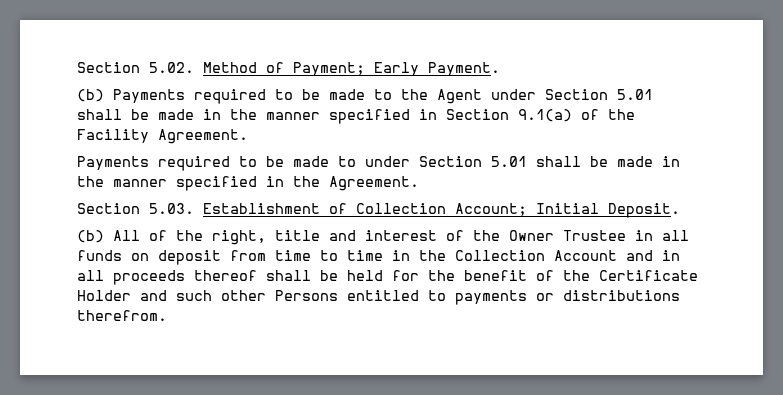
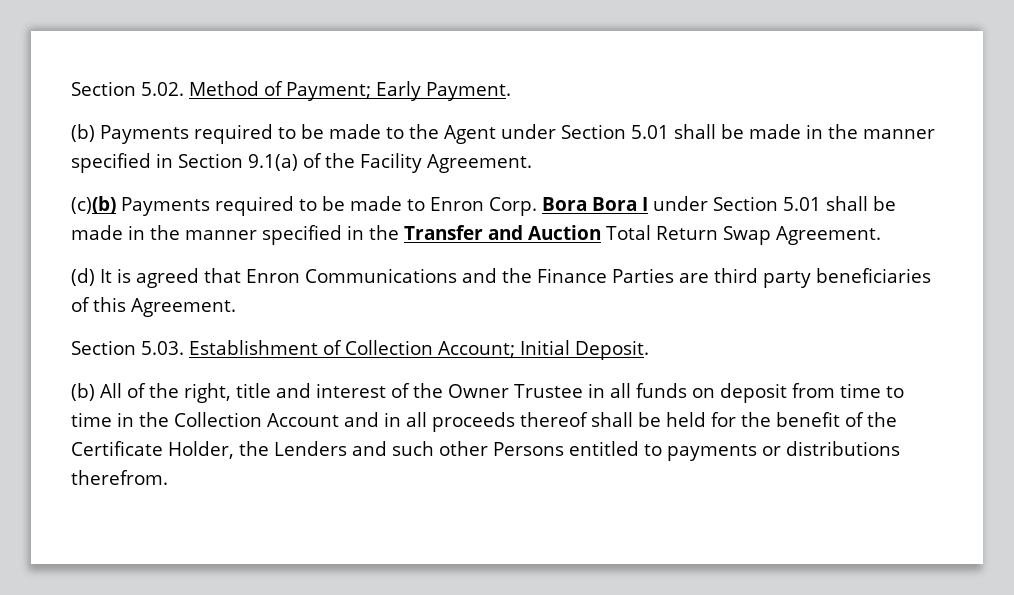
[77,156,356,171] Payments required to be made to -> [71,196,648,216] (c)(b) Payments required to be made to Enron Corp. Bora Bora I
(320, 181) none -> [404,225,881,245] [71,268,931,288] [71,297,126,312] Transfer and Auction Total Return Swap Agreement. // (d) It is agreed that Enron Communications and the Finance Parties are third party beneficiaries of this
[77,290,131,301] Holder -> [168,441,347,459] Holder, the Lenders

